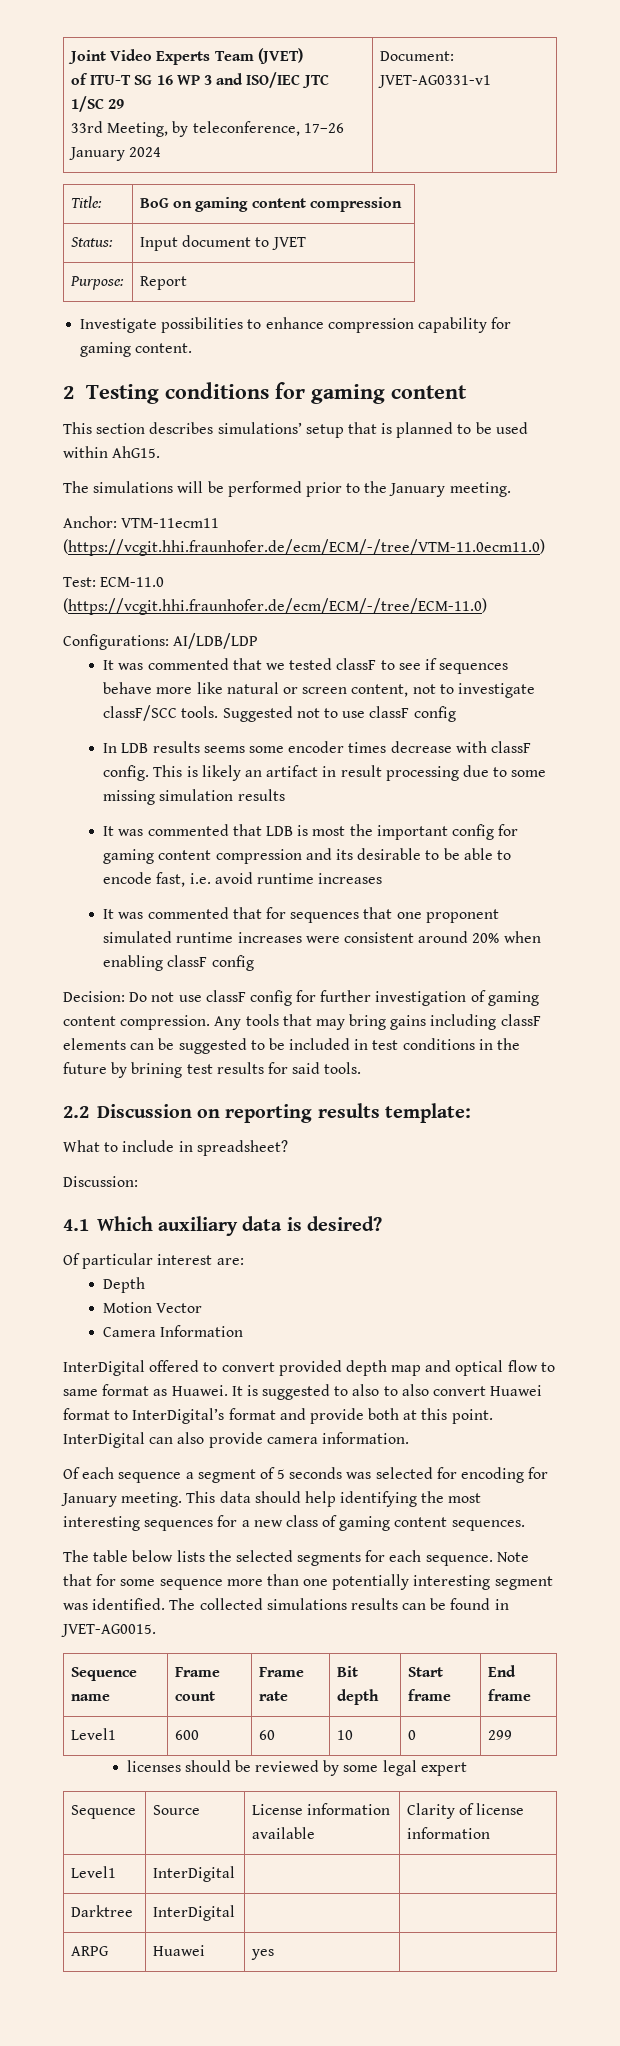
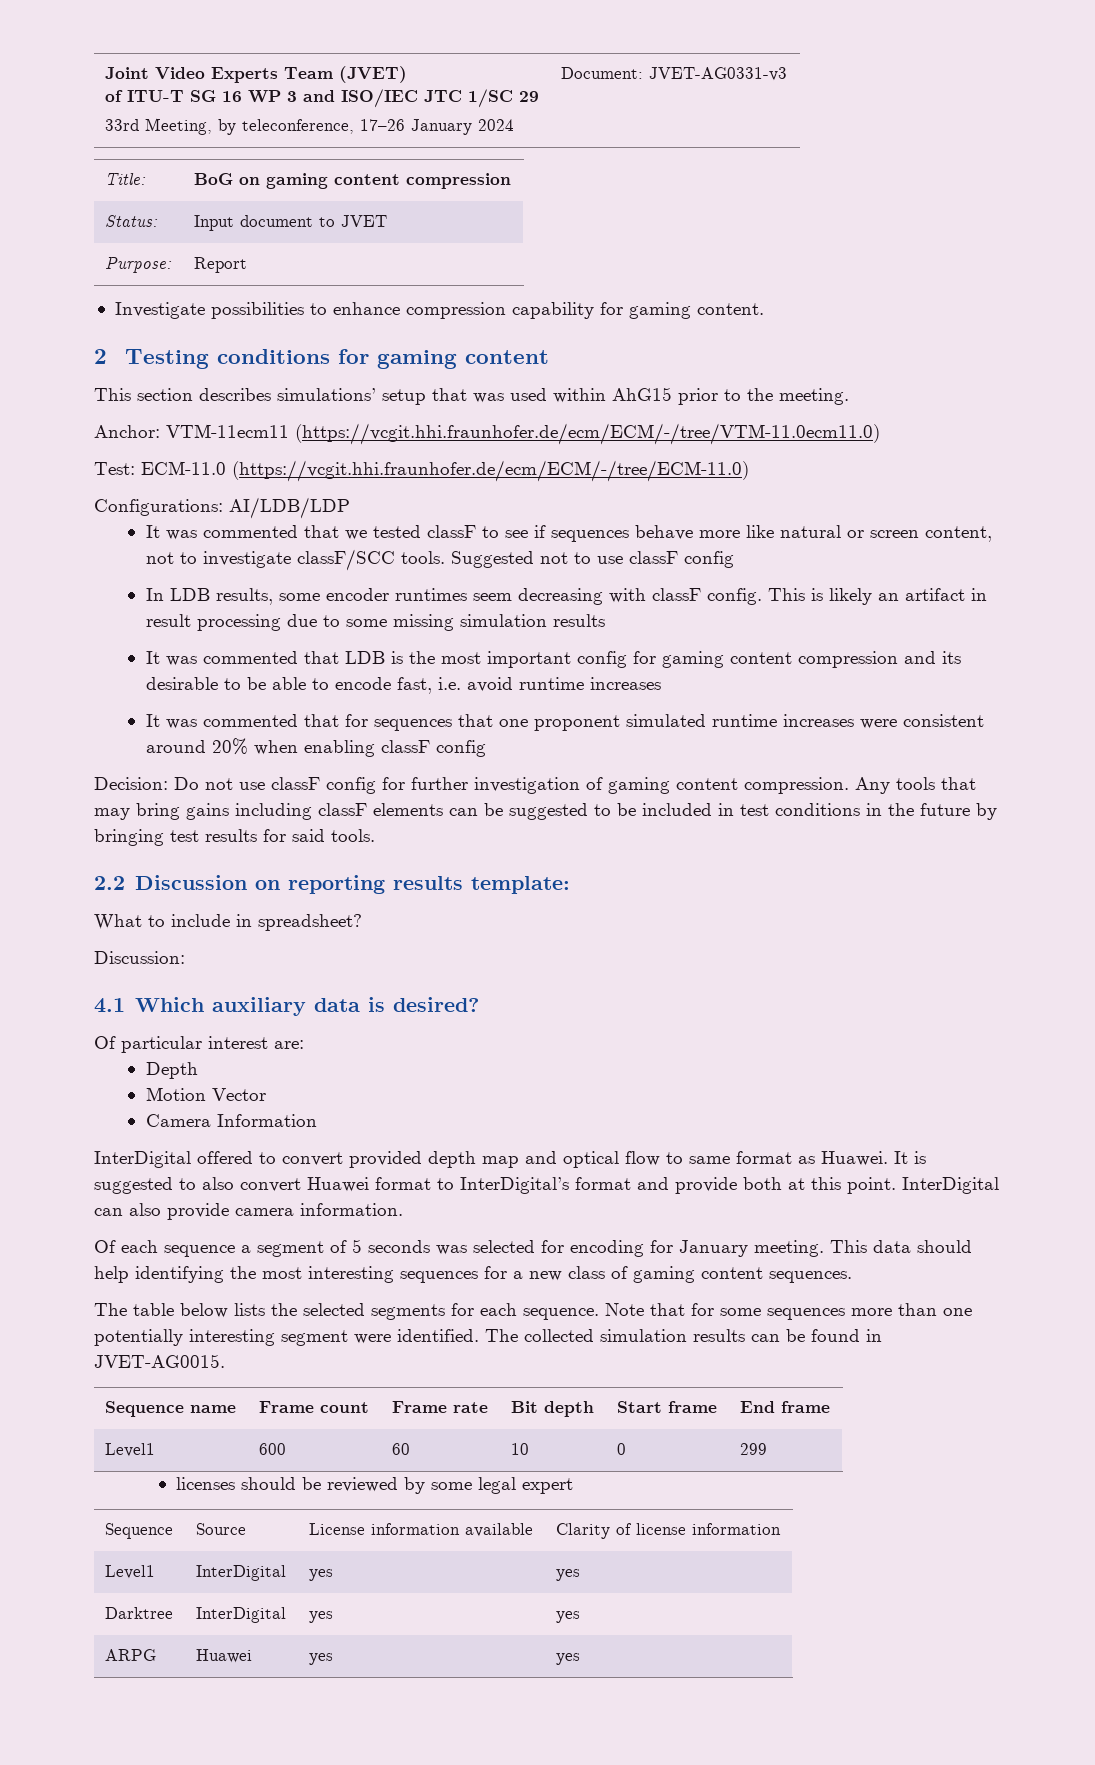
[378,75,492,88] JVET-AG0331-v1 -> [649,67,788,81] JVET-AG0331-v3
[381,422,528,438] [63,446,161,458] [63,481,302,497] is planned to be used within AhG15. // The simulations will be performed -> [473,387,672,403] was used within AhG15
[389,483,446,497] January -> (773, 394) none
[152,741,452,753] results seems some encoder times decrease -> [215,588,603,605] results, some encoder runtimes seem decreasing
[312,824,373,836] most the -> [408,651,481,664] the most
[131,1062,183,1078] brining -> [94,829,164,846] bringing
[383,1384,429,1396] to also -> (234, 1183) none
[159,1579,223,1590] sequence -> [767,1308,845,1320] sequences
[63,1603,88,1610] was -> [354,1334,391,1344] were
[266,1598,347,1610] simulations -> [600,1329,687,1342] simulation
(236, 1874) | -> [309,1569,334,1581] [556,1569,581,1581] yes | yes
(236, 1913) | -> [309,1611,334,1623] [556,1611,581,1623] yes | yes
(275, 1954) none -> [556,1653,581,1665] yes

